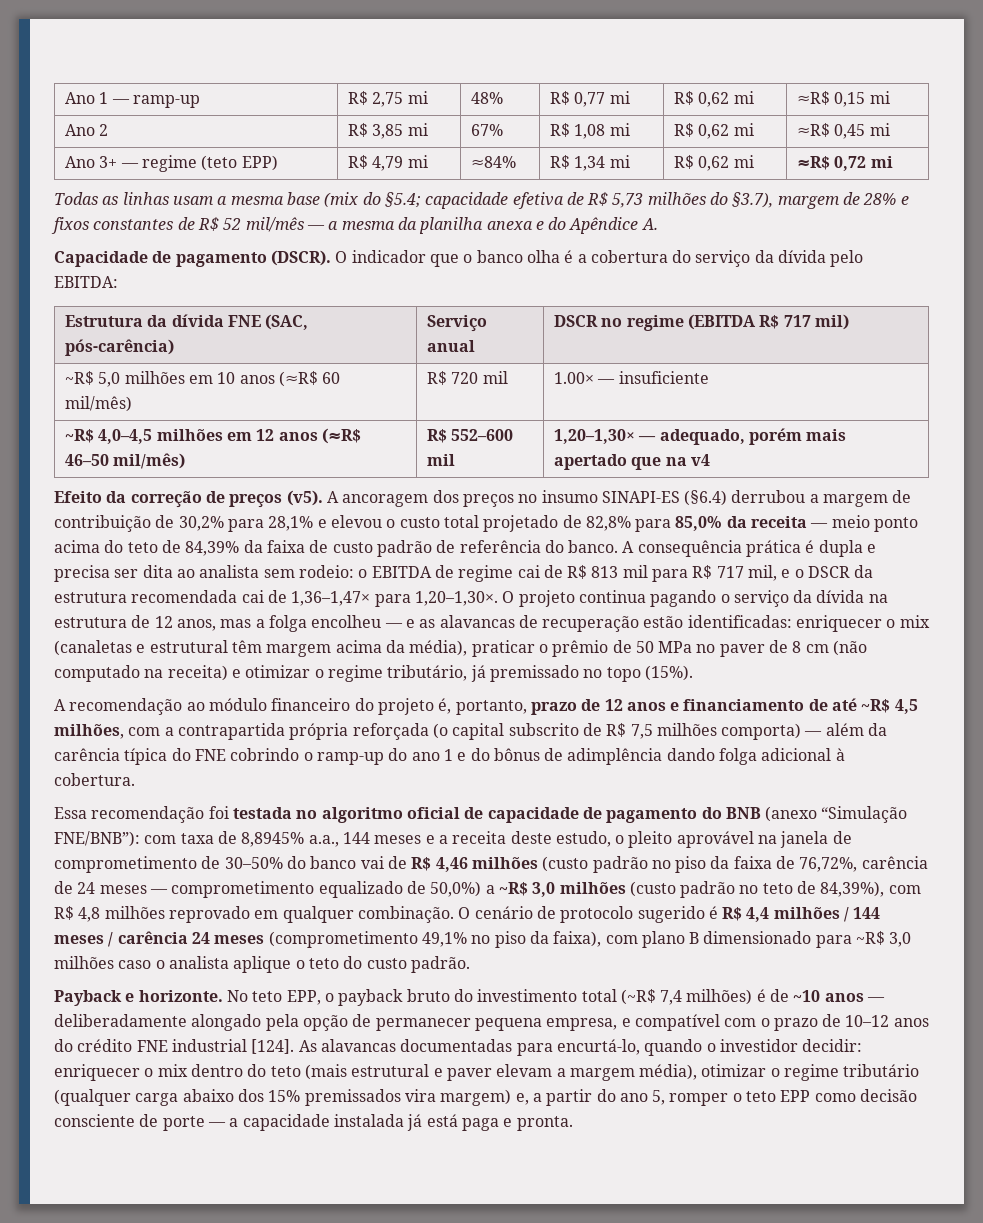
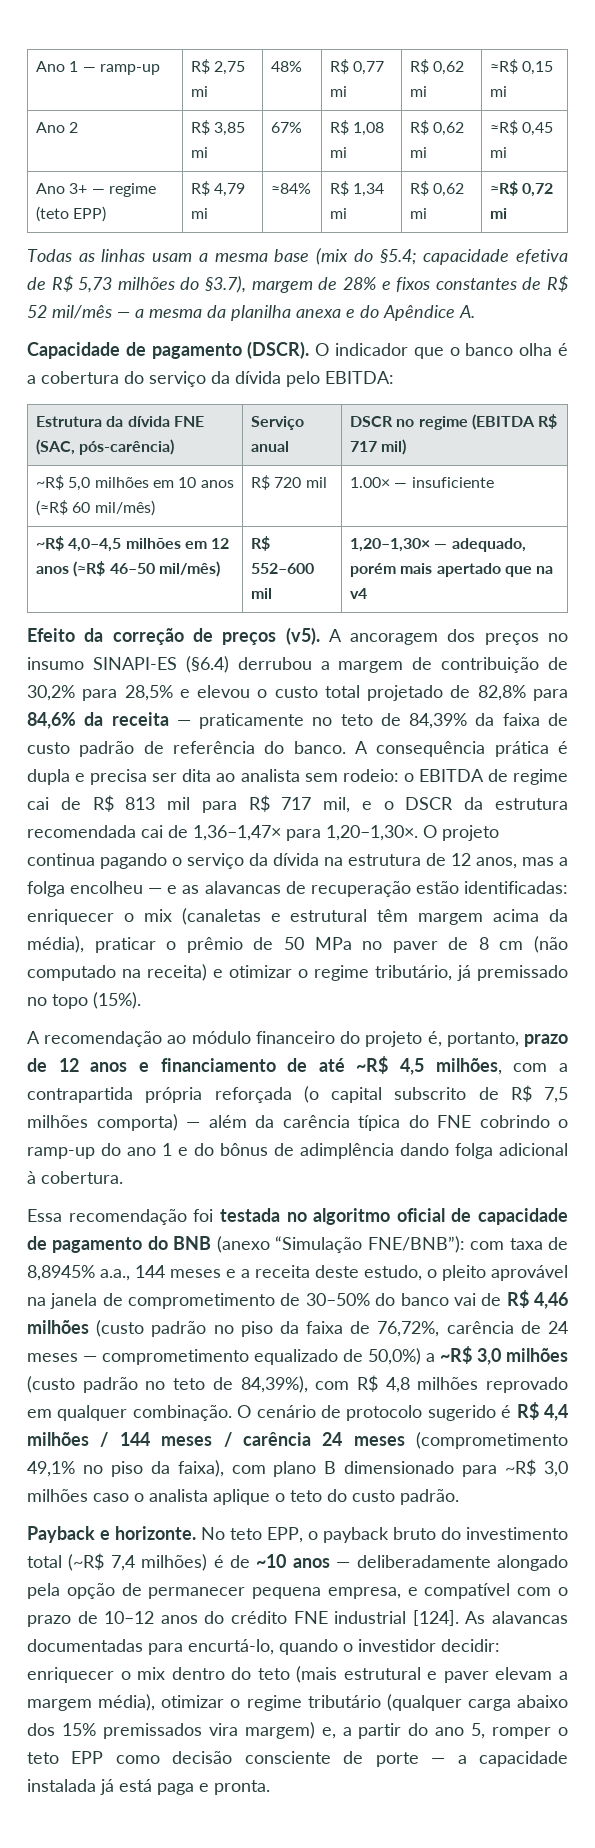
[268,516,314,531] 28,1% -> [124,685,173,701] 28,5%
[675,516,723,531] 85,0% -> [27,712,76,729] 84,6%
[831,515,919,532] [54,540,124,553] meio ponto acima do -> [199,713,333,729] praticamente no

